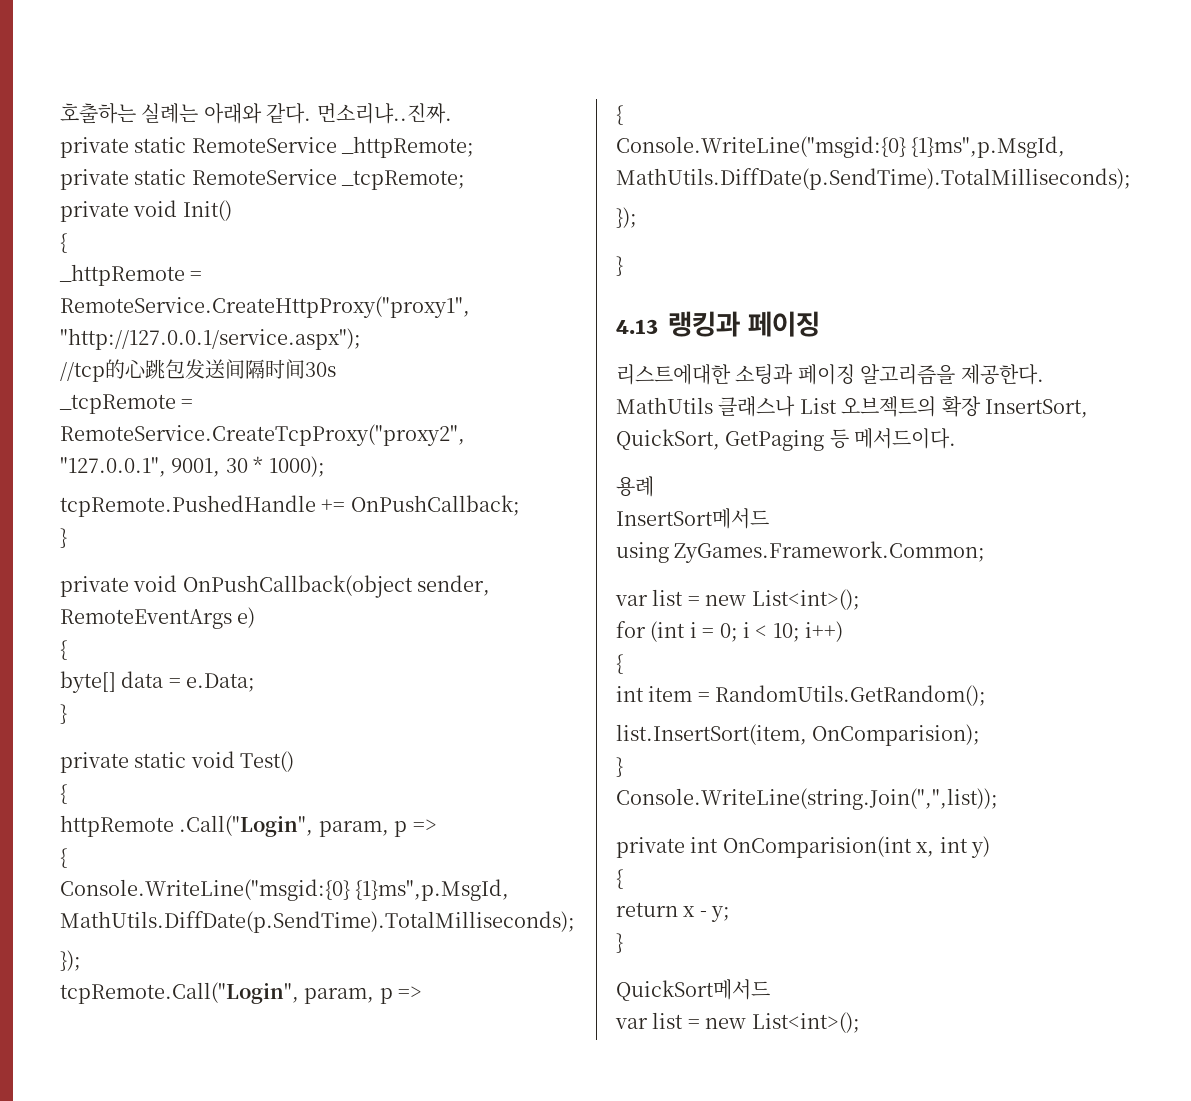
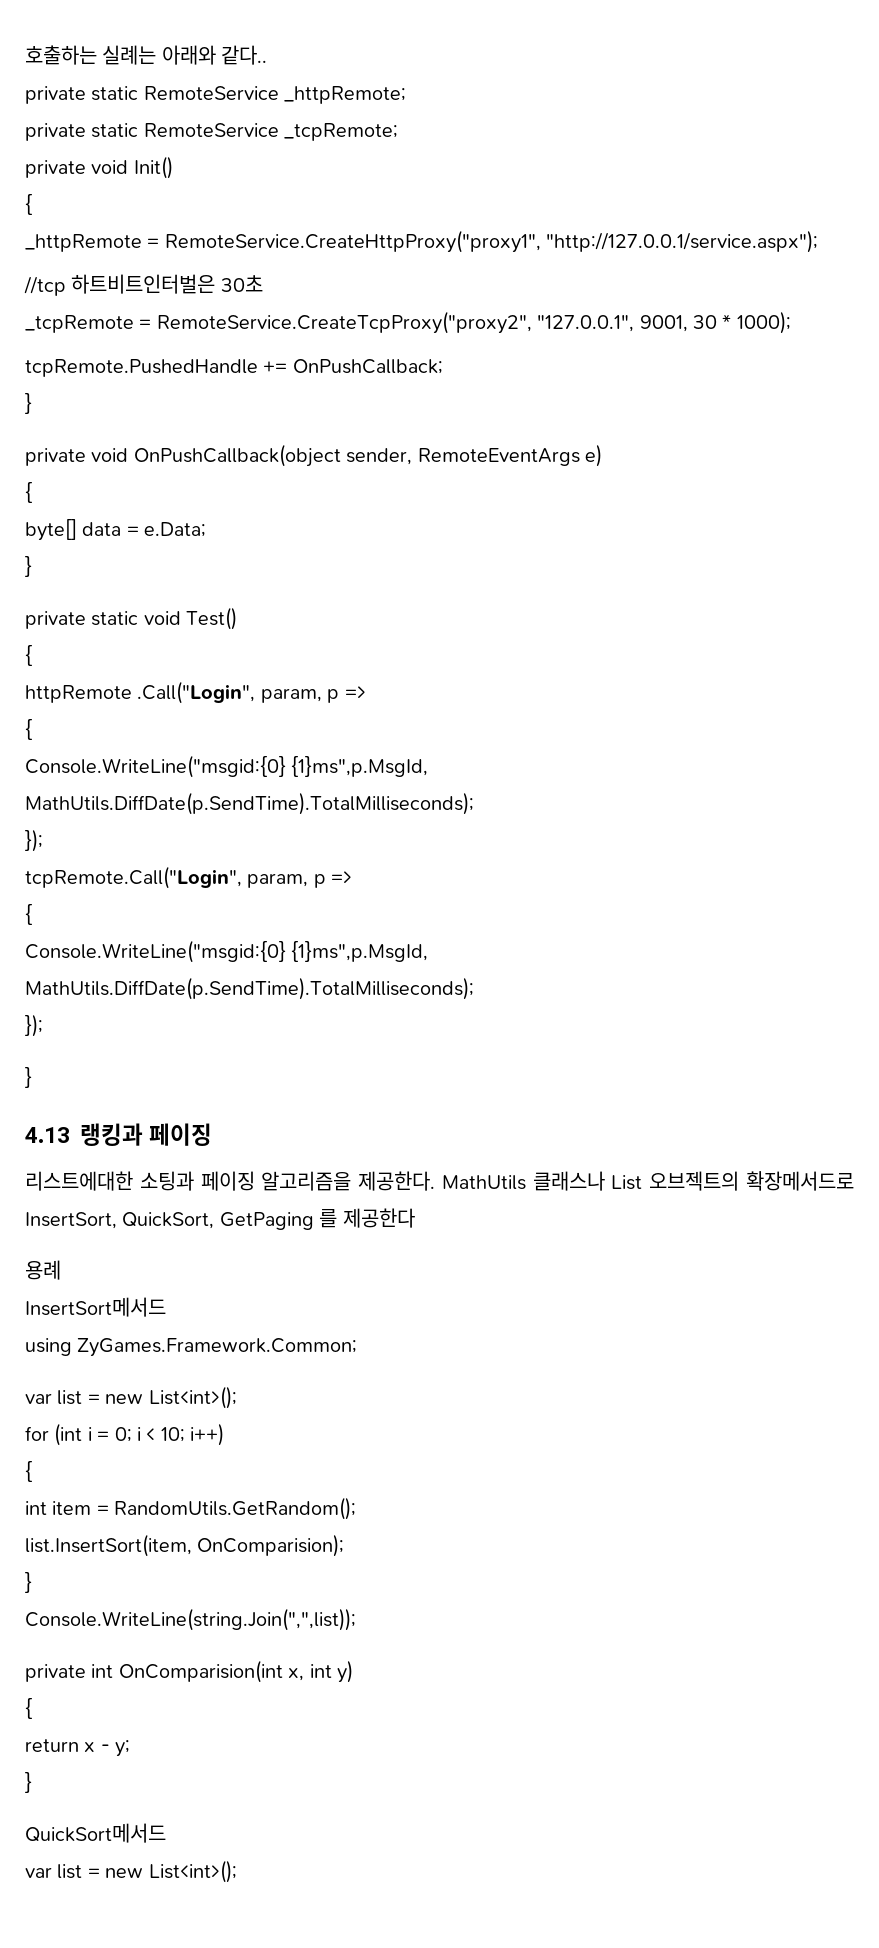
[266,103,452,124] 같다. 먼소리냐..진짜. -> [221,45,268,65] 같다..
[105,359,336,379] 的心跳包发送间隔时间30s -> [71,274,263,294] 하트비트인터벌은 30초
[941,396,981,417] 확장 -> [746,1171,855,1191] 확장메서드로
[829,428,957,449] 등 메서드이다. -> [319,1208,415,1228] 를 제공한다

